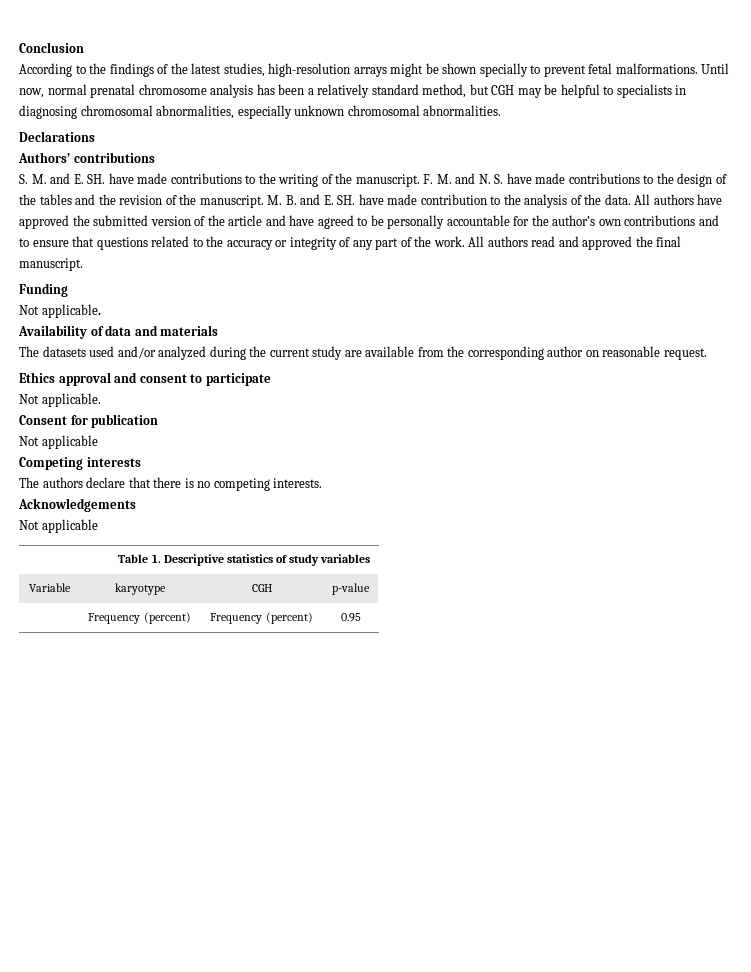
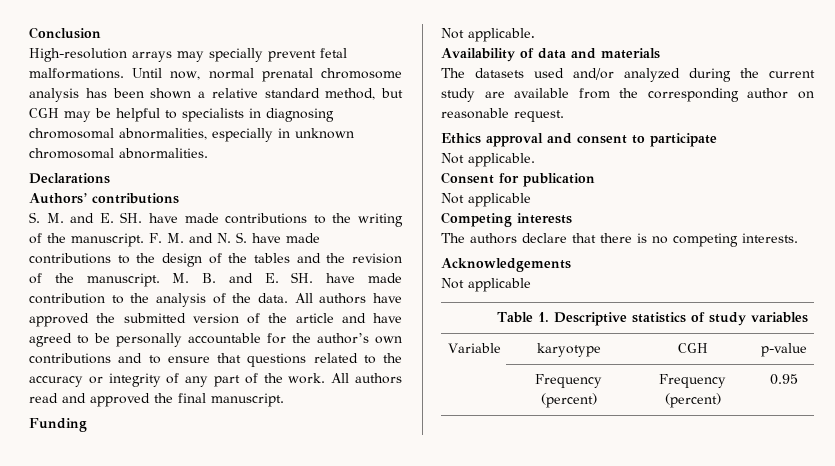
[19,63,541,77] According to the findings of the latest studies, high-resolution arrays might be shown specially to -> [29,48,263,62] High-resolution arrays may specially
[307,84,370,98] a relatively -> [150,88,258,99] shown a relative
(292, 112) none -> [278,128,290,138] in

